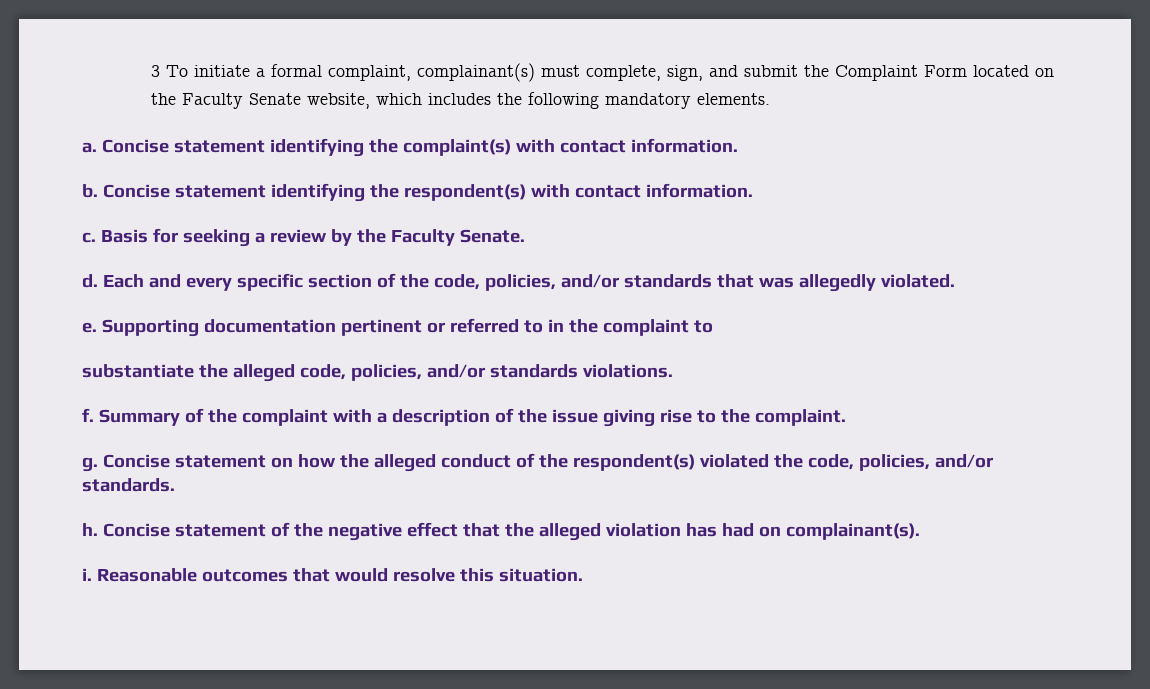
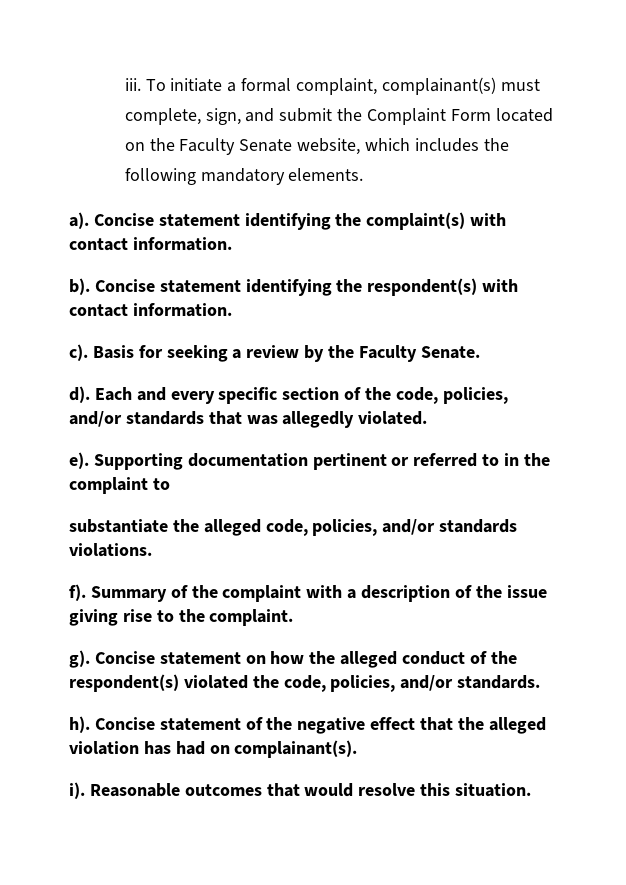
[150,65,160,77] 3 -> [124,78,141,91] iii.
[82,142,97,153] a. -> [69,212,89,229] a).
[82,184,98,198] b. -> [69,278,90,295] b).
[82,232,96,243] c. -> [69,344,88,361] c).
[82,274,98,288] d. -> [69,386,90,403] d).
[82,322,97,333] e. -> [69,452,89,469] e).
[82,408,94,422] f. -> [69,584,86,601] f).
[82,457,98,472] g. -> [69,650,90,668] g).
[82,523,98,536] h. -> [69,716,90,733] h).
[82,568,92,581] i. -> [69,782,85,799] i).

